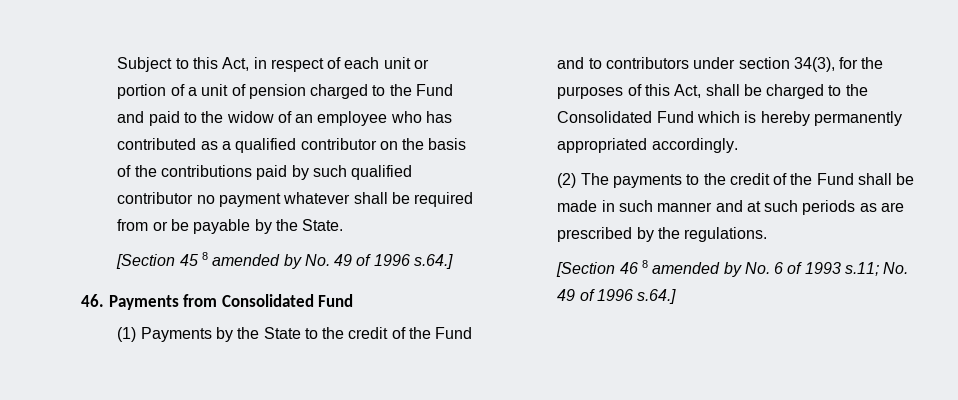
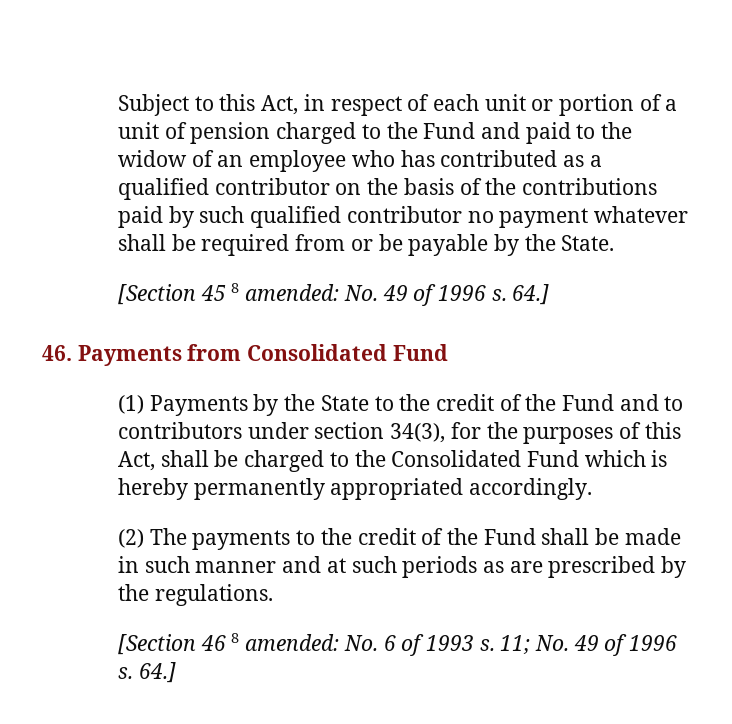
[212,254,454,269] amended by No. 49 of 1996 s.64.] -> [245,284,550,306] amended: No. 49 of 1996 s. 64.]
[652,262,742,277] amended by -> [245,634,340,651] amended:
[845,262,909,276] [557,289,677,304] s.11; No. 49 of 1996 s.64.] -> [479,634,677,656] [118,662,176,683] s. 11; No. 49 of 1996 s. 64.]

